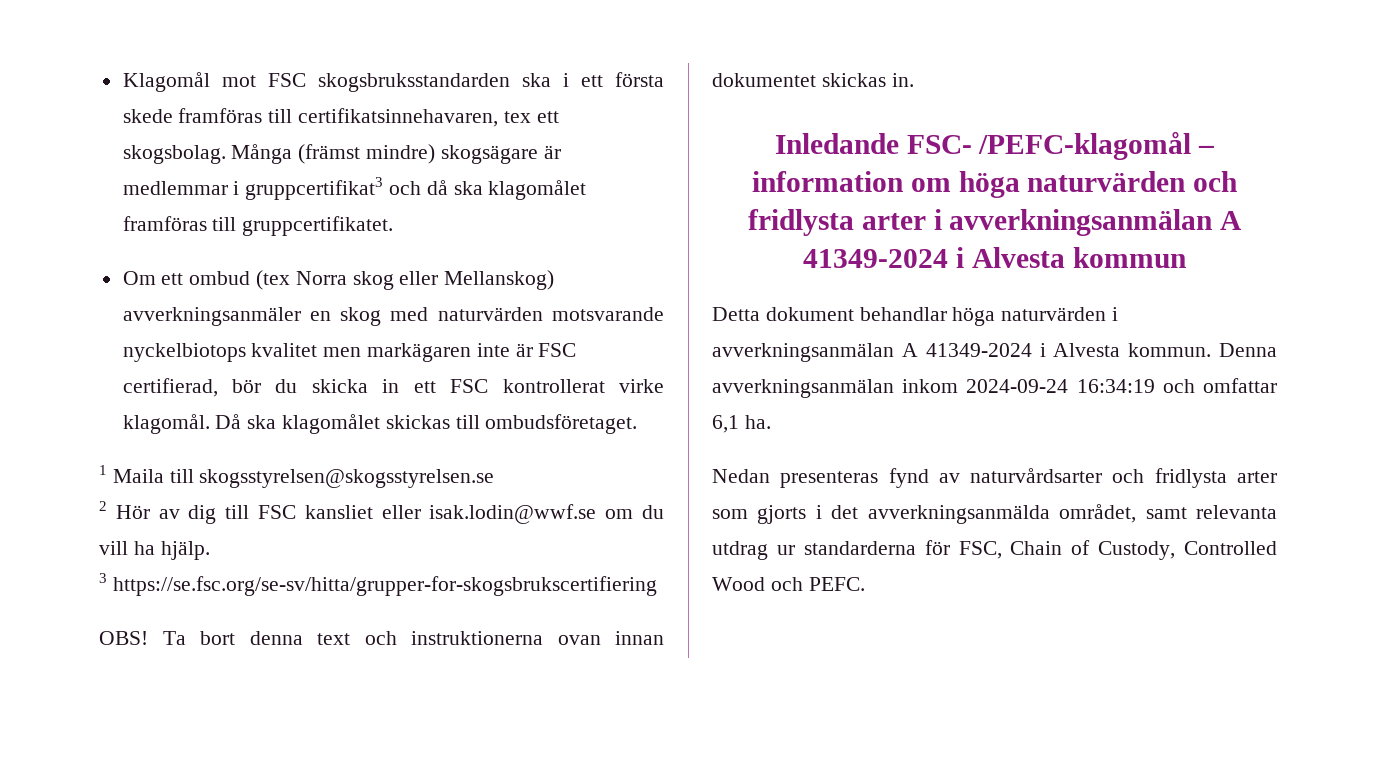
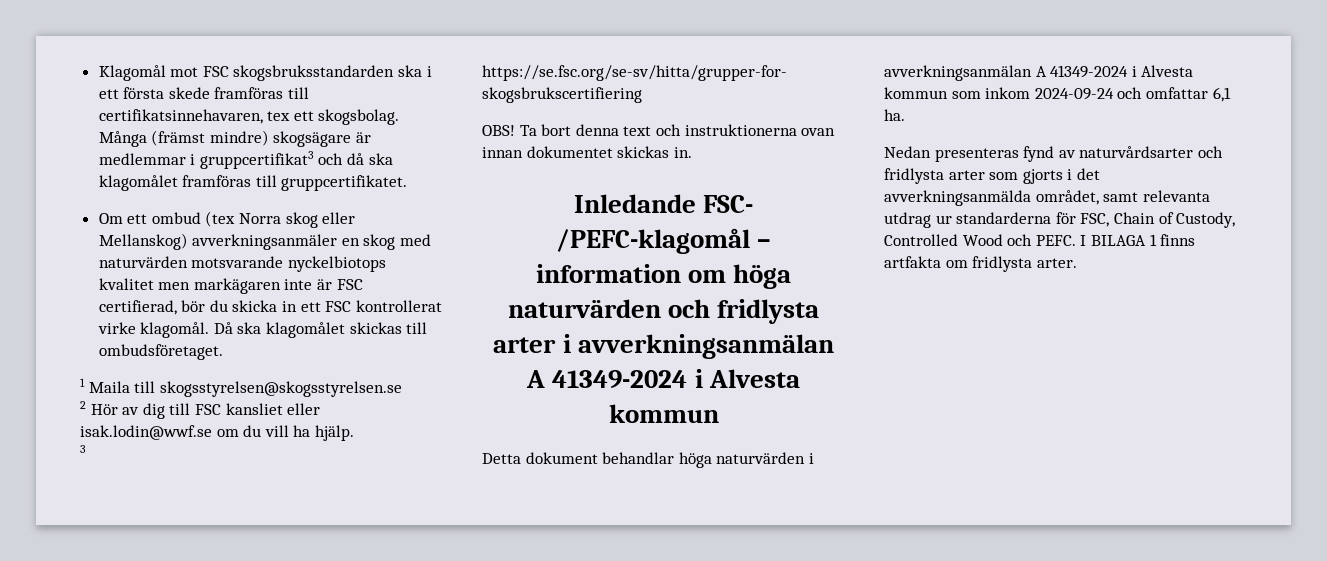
[1128,343,1277,357] [712,379,894,398] kommun. Denna avverkningsanmälan -> [884,87,981,99] kommun som
[1076,379,1155,393] 16:34:19 -> (1114, 94) none
(865, 584) none -> [1080,234,1196,246] [884,256,1077,272] I BILAGA 1 finns artfakta om fridlysta arter.

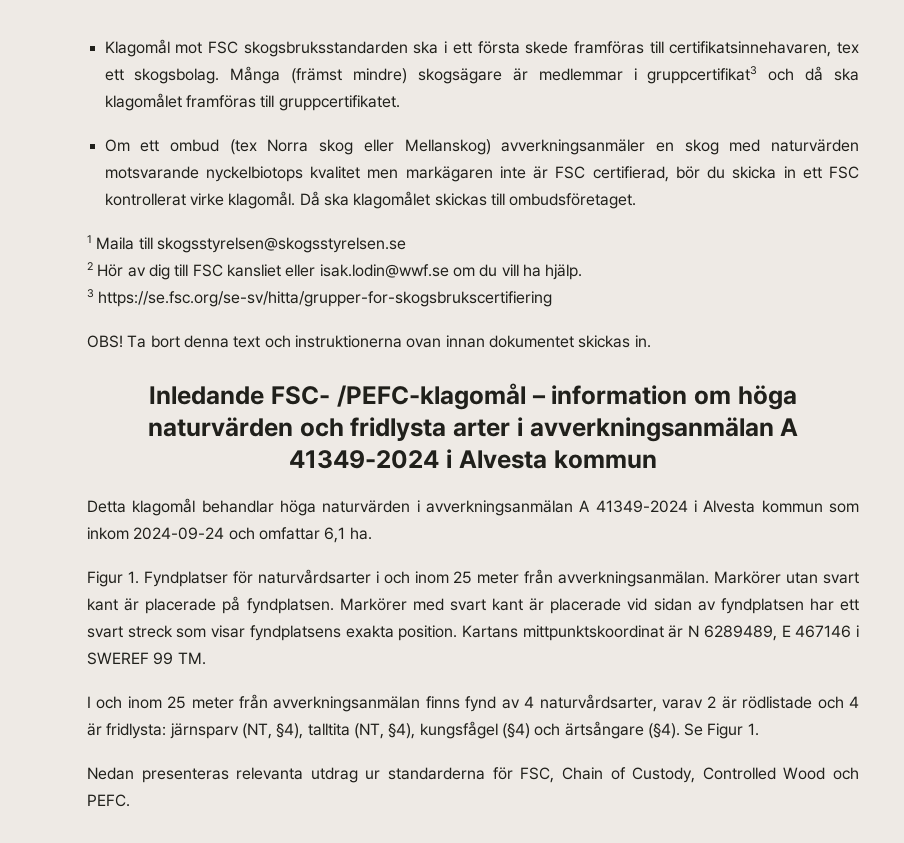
[525,452,598,464] dokument -> [132,498,196,516] klagomål
[884,146,1223,162] [884,168,1100,184] [884,190,1139,206] Nedan presenteras fynd av naturvårdsarter och fridlysta arter som gjorts i det avverkningsanmälda området, samt -> [87,569,860,587] [87,596,859,614] [87,625,859,641] [87,652,206,665] [87,694,859,712] [87,721,759,739] [87,767,229,783] Figur 1. Fyndplatser för naturvårdsarter i och inom 25 meter från avverkningsanmälan. Markörer utan svart kant är placerade på fyndplatsen. Markörer med svart kant är placerade vid sidan av fyndplatsen har ett svart streck som visar fyndplatsens exakta position. Kartans mittpunktskoordinat är N 6289489, E 467146 i SWEREF 99 TM. // I och inom 25 meter från avverkningsanmälan finns fynd av 4 naturvårdsarter, varav 2 är rödlistade och 4 är fridlysta: järnsparv (NT, §4), talltita (NT, §4), kungsfågel (§4) och ärtsångare (§4). Se Figur 1. // Nedan presenteras
[1080,234,1196,246] [884,256,1077,272] I BILAGA 1 finns artfakta om fridlysta arter. -> (130, 800) none

